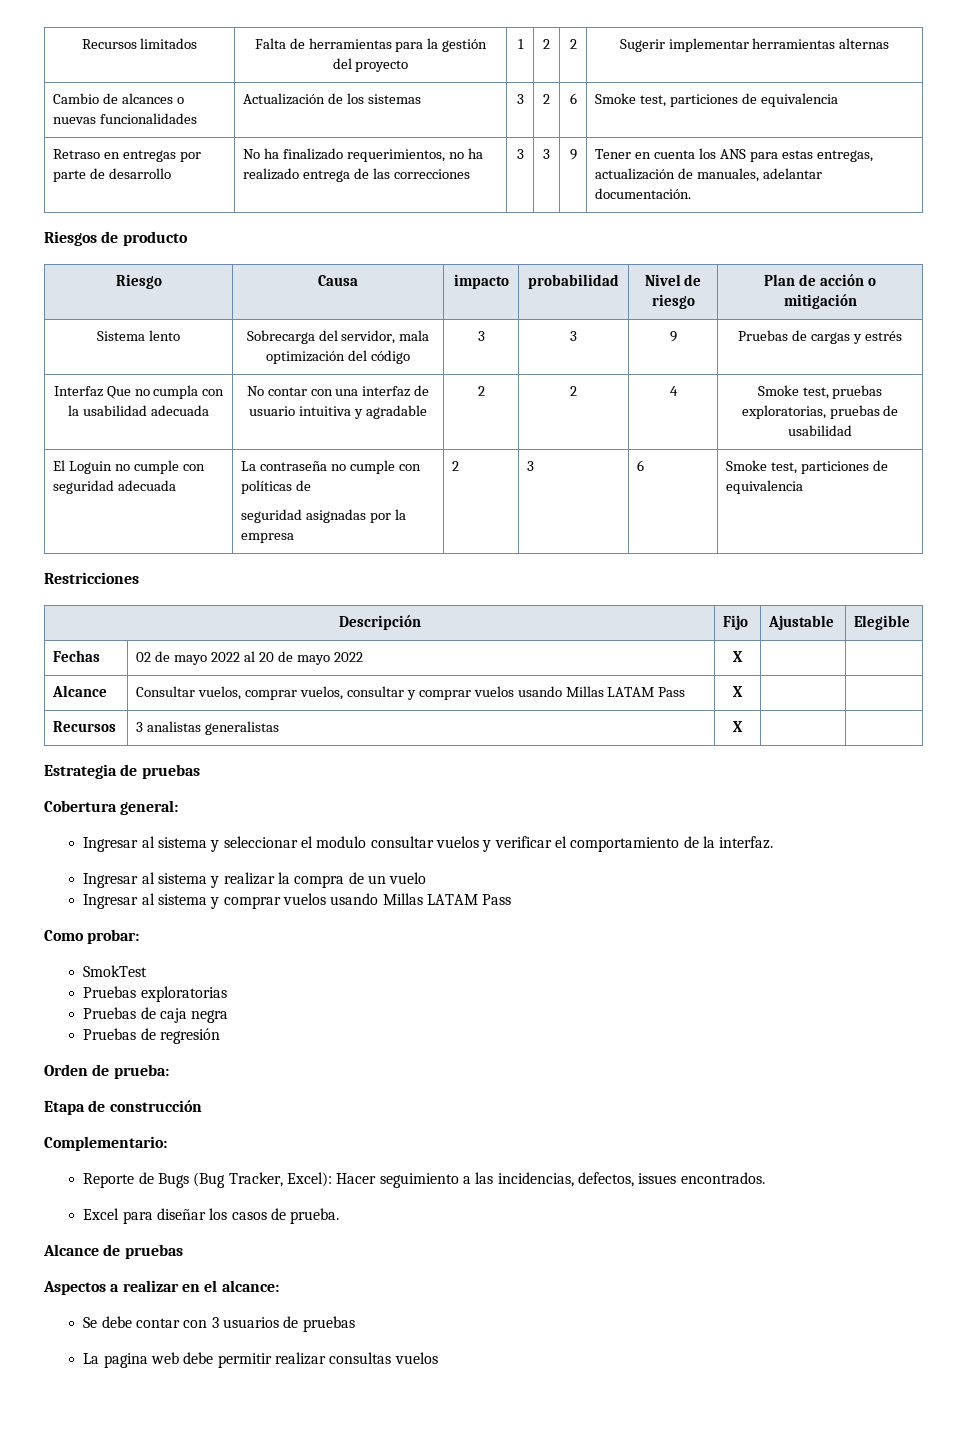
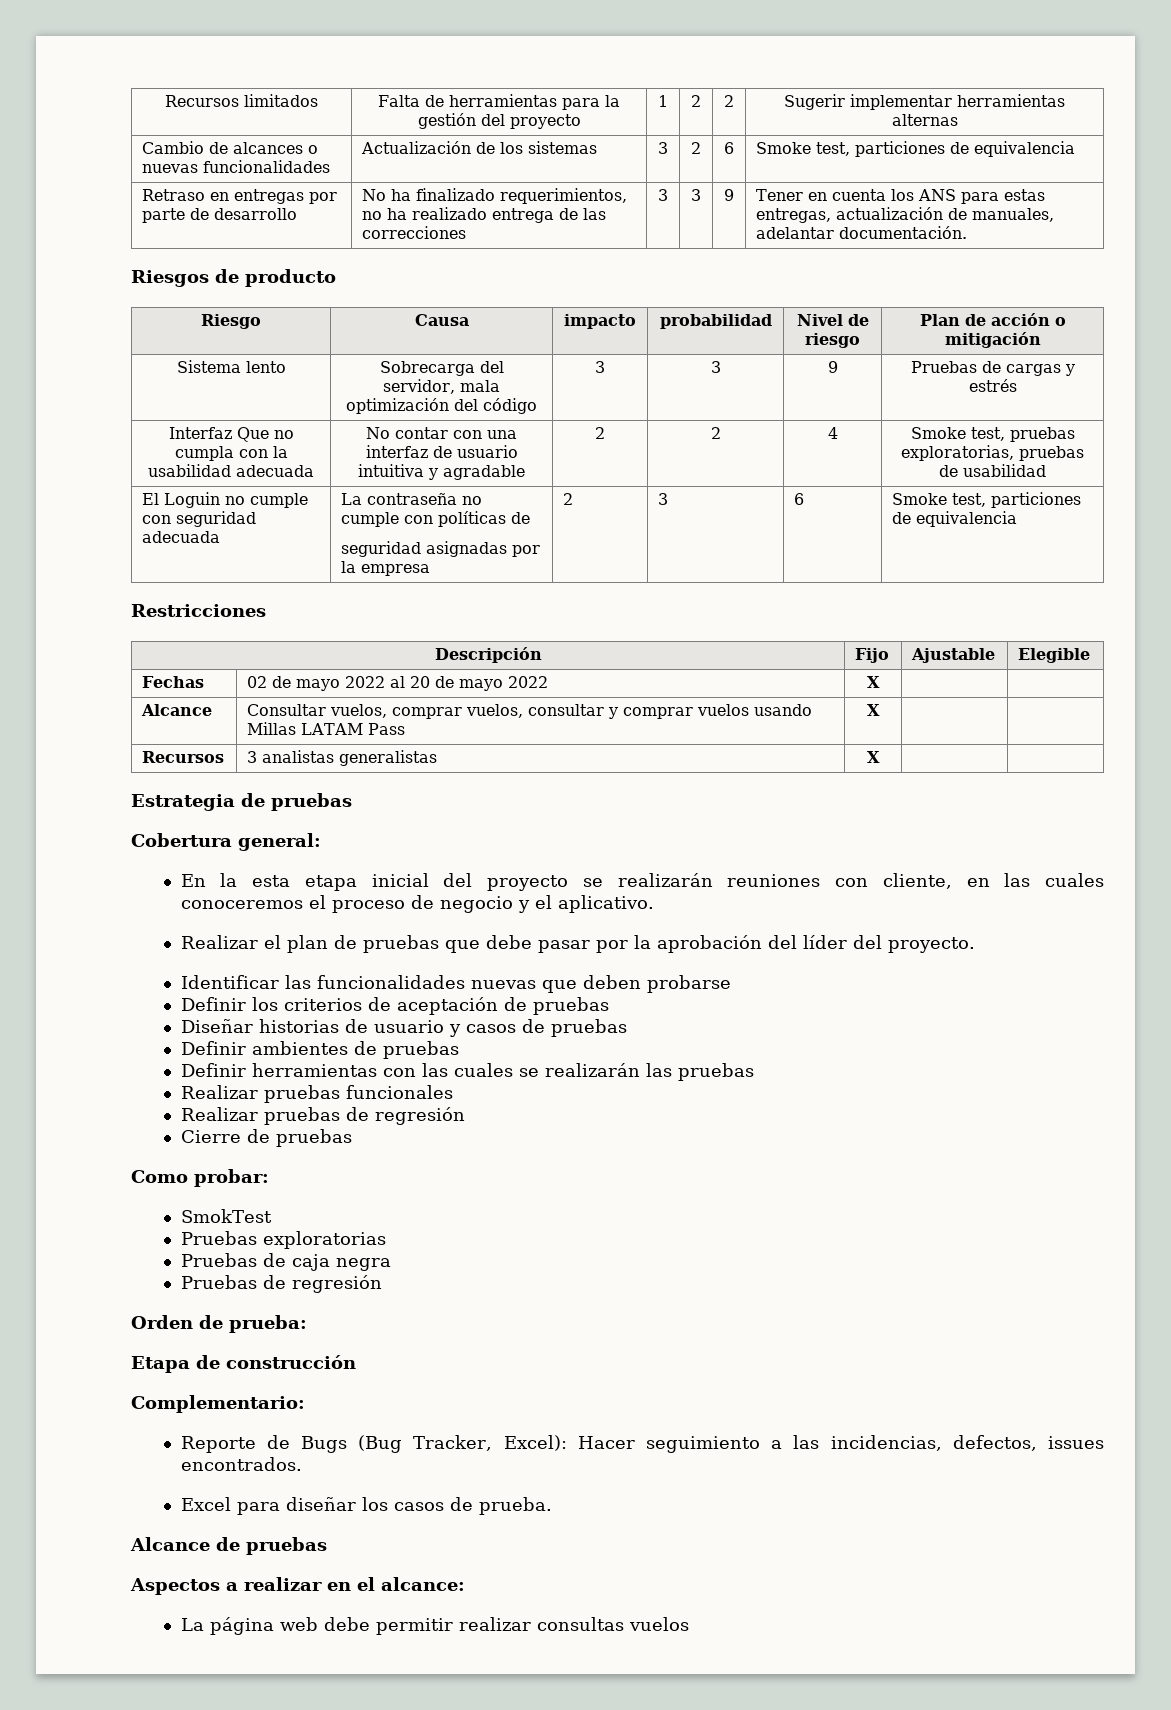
[83,836,774,852] [83,872,427,888] [83,893,512,909] Ingresar al sistema y seleccionar el modulo consultar vuelos y verificar el comportamiento de la interfaz. // Ingresar al sistema y realizar la compra de un vuelo // Ingresar al sistema y comprar vuelos usando Millas LATAM Pass -> [180,873,1104,891] [180,895,654,913] [180,935,975,953] [180,975,731,993] [180,997,609,1015] [180,1019,627,1037] [180,1041,459,1059] [180,1063,754,1081] [180,1085,453,1103] [180,1107,465,1125] [180,1129,352,1147] En la esta etapa inicial del proyecto se realizarán reuniones con cliente, en las cuales conoceremos el proceso de negocio y el aplicativo. // Realizar el plan de pruebas que debe pasar por la aprobación del líder del proyecto. // Identificar las funcionalidades nuevas que deben probarse // Definir los criterios de aceptación de pruebas // Diseñar historias de usuario y casos de pruebas // Definir ambientes de pruebas // Definir herramientas con las cuales se realizarán las pruebas // Realizar pruebas funcionales // Realizar pruebas de regresión // Cierre de pruebas
[83,1316,355,1332] [83,1353,148,1368] // Se debe contar con 3 usuarios de pruebas // La pagina -> [180,1617,274,1635] // La página

